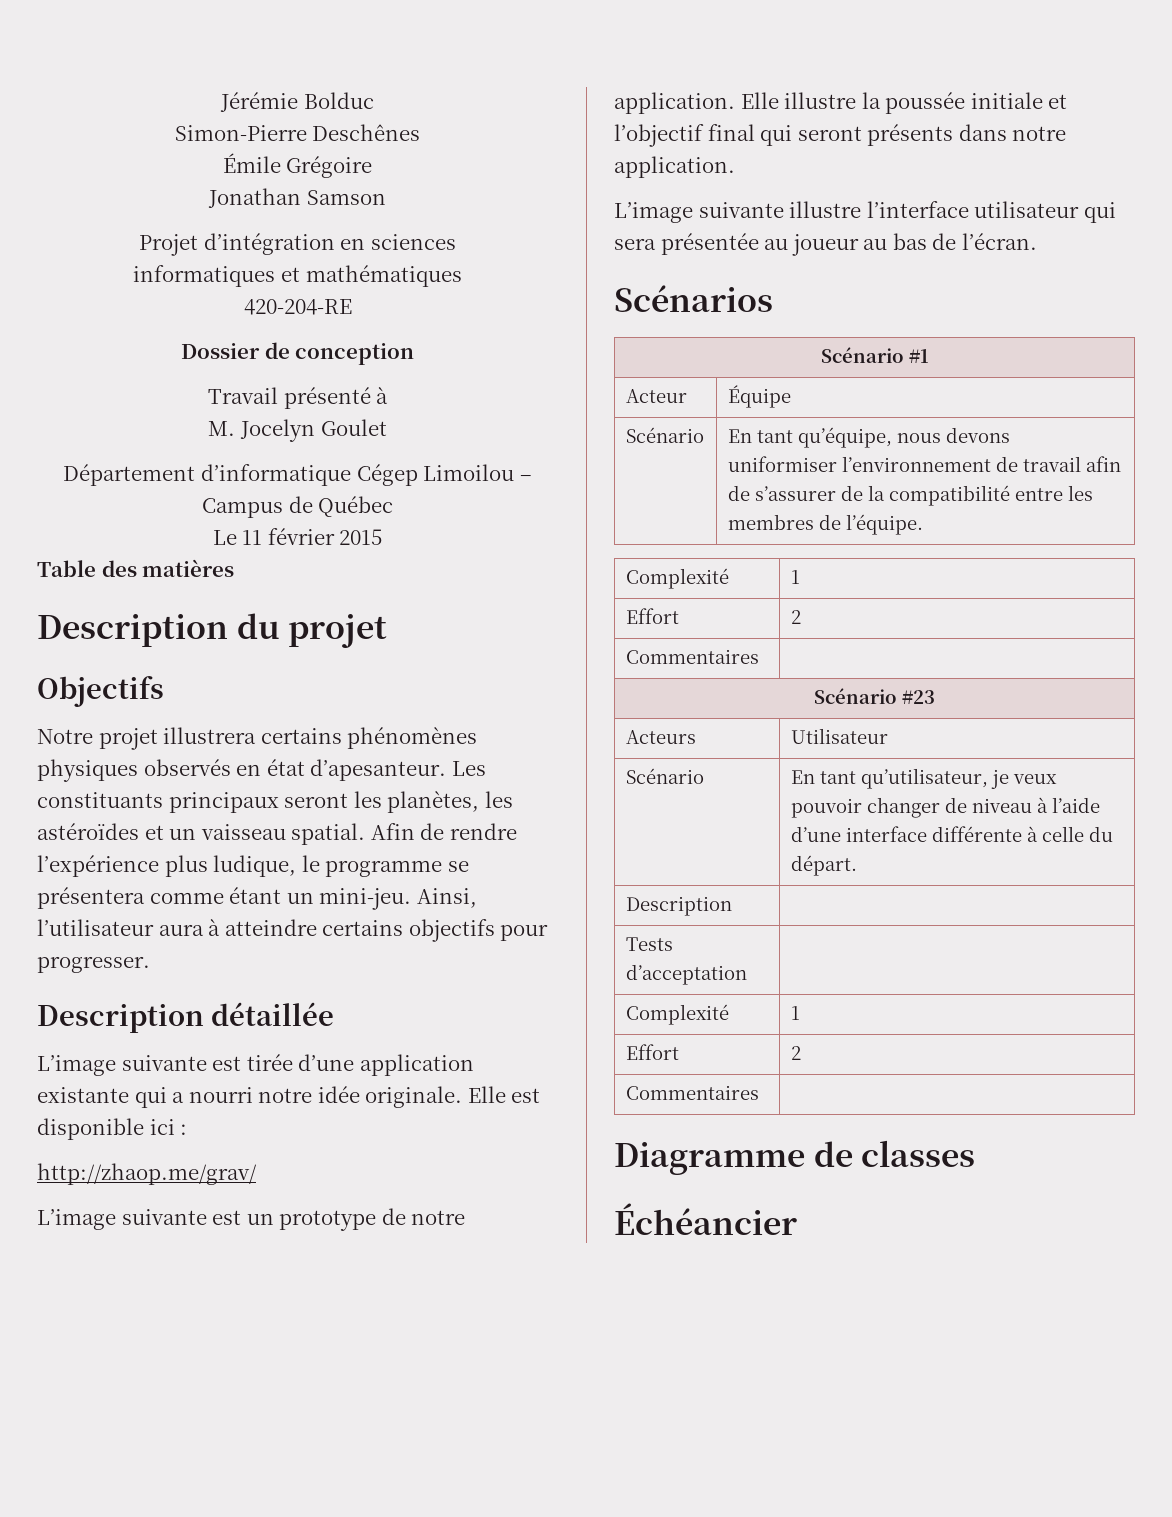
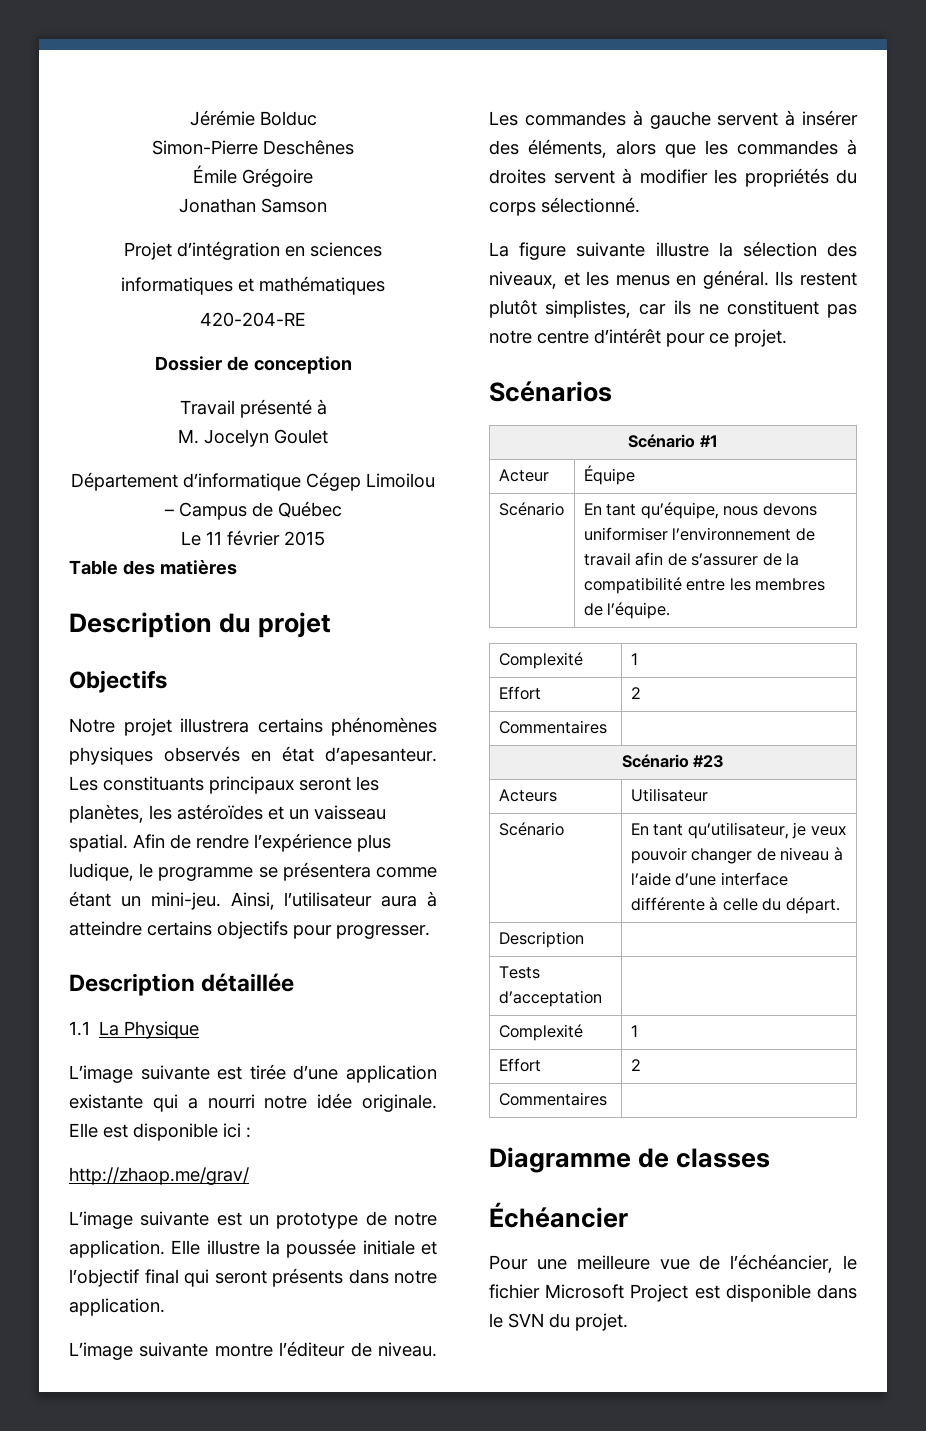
(335, 1014) none -> [69,1021,200,1039] // 1.1 La Physique
[789,201,1116,223] [614,233,1037,256] illustre l’interface utilisateur qui sera présentée au joueur au bas de l’écran. -> [214,1341,437,1357] [489,110,858,129] [489,139,857,158] [489,168,857,187] [489,197,640,216] [489,241,857,260] [489,270,857,289] [489,300,857,318] [489,328,787,347] montre l’éditeur de niveau. Les commandes à gauche servent à insérer des éléments, alors que les commandes à droites servent à modifier les propriétés du corps sélectionné. // La figure suivante illustre la sélection des niveaux, et les menus en général. Ils restent plutôt simplistes, car ils ne constituent pas notre centre d’intérêt pour ce projet.
(797, 1219) none -> [489,1254,857,1273] [489,1284,857,1302] [489,1313,628,1331] // Pour une meilleure vue de l’échéancier, le fichier Microsoft Project est disponible dans le SVN du projet.

